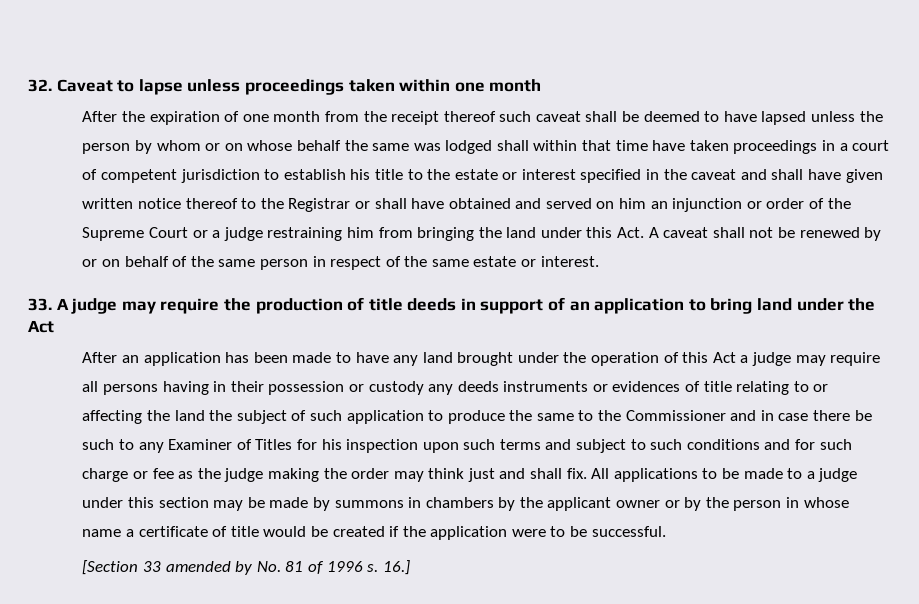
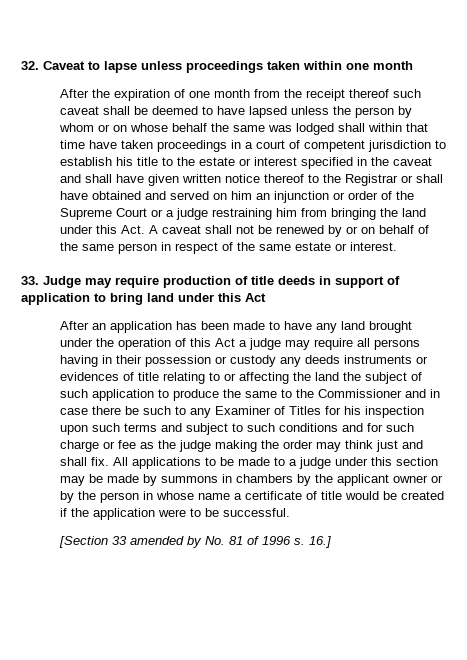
[56,298,251,314] A judge may require the -> [43,276,159,288] Judge may require
[569,301,590,311] an -> (400, 280) none
[848,298,876,311] the -> [218,293,241,302] this

